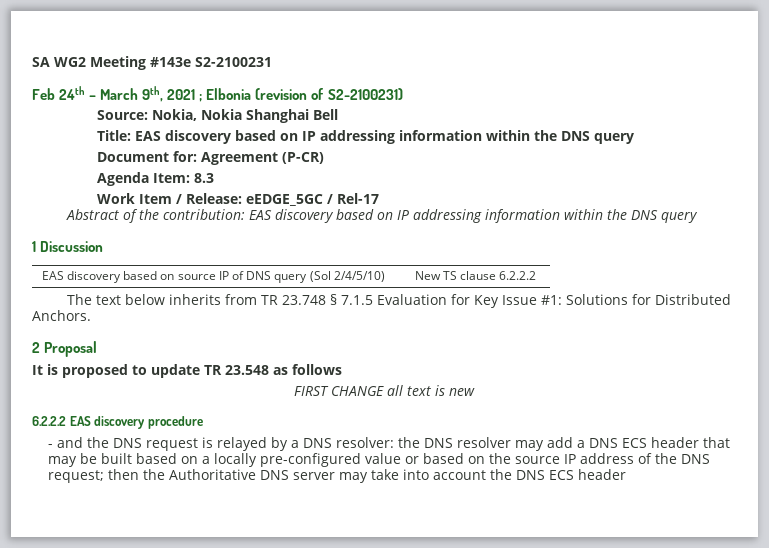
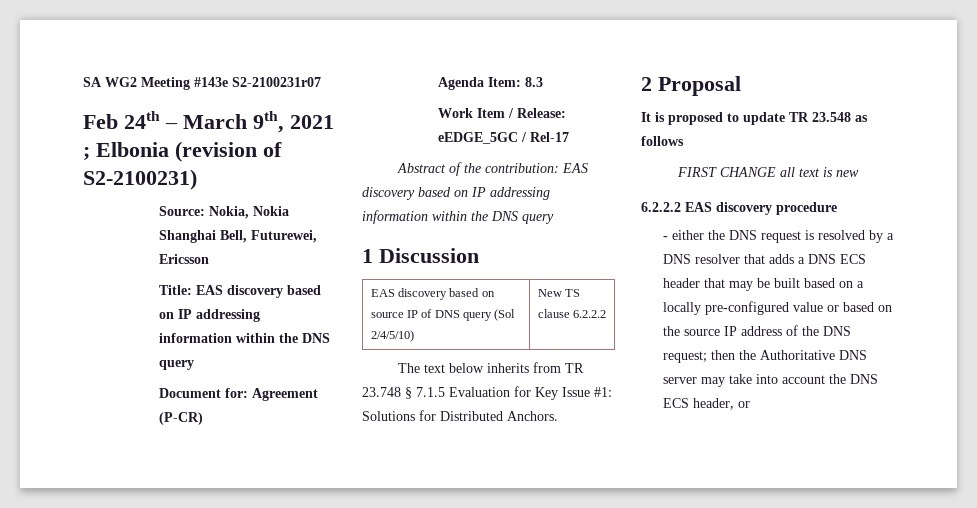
[195,57,272,67] S2-2100231 -> [232,77,321,87] S2-2100231r07
[313,109,339,120] Bell -> [219,230,317,243] [158,254,209,264] Bell, Futurewei, Ericsson
[57,437,84,448] and -> [672,230,705,240] either
[217,437,268,451] relayed -> [818,230,866,240] resolved
[336,437,574,451] resolver: the DNS resolver may add -> [695,254,795,264] resolver that adds
[578,469,627,480] header -> [693,398,751,410] header, or

